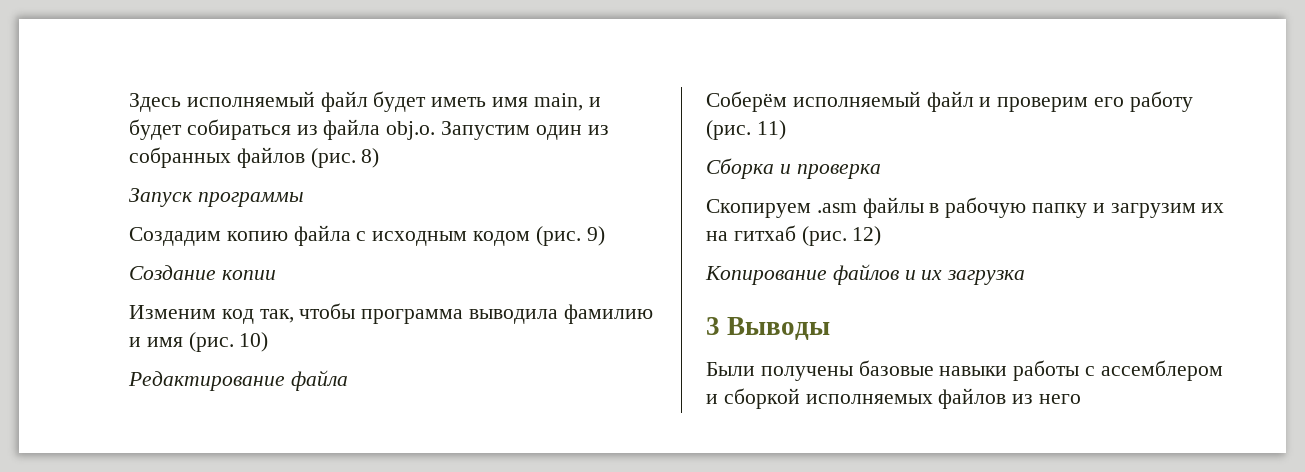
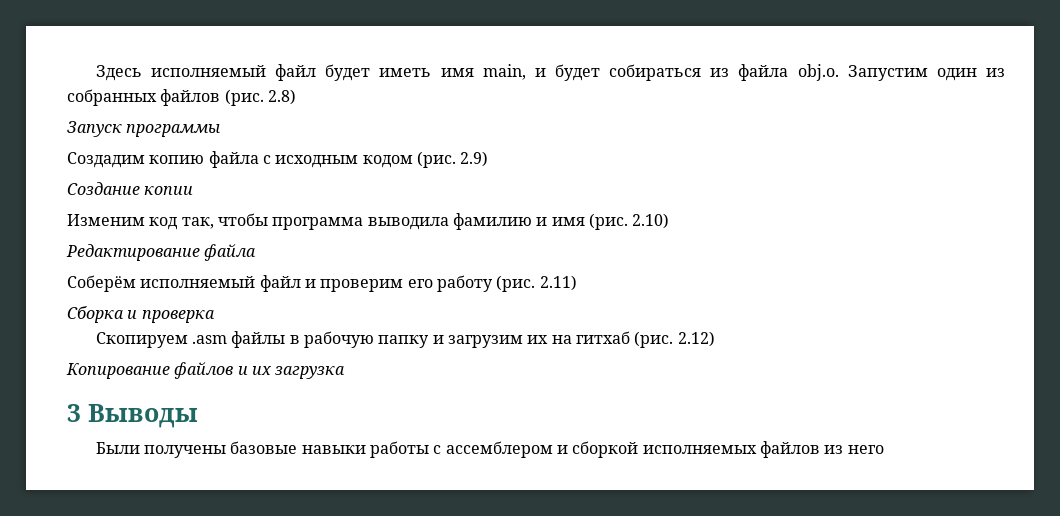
[361,148,380,168] 8) -> [267,89,296,105] 2.8)
[586,226,605,246] 9) -> [460,151,489,167] 2.9)
[239,332,269,352] 10) -> [632,213,670,229] 2.10)
[756,120,786,140] 11) -> [539,275,577,291] 2.11)
[852,226,882,246] 12) -> [677,331,715,347] 2.12)

